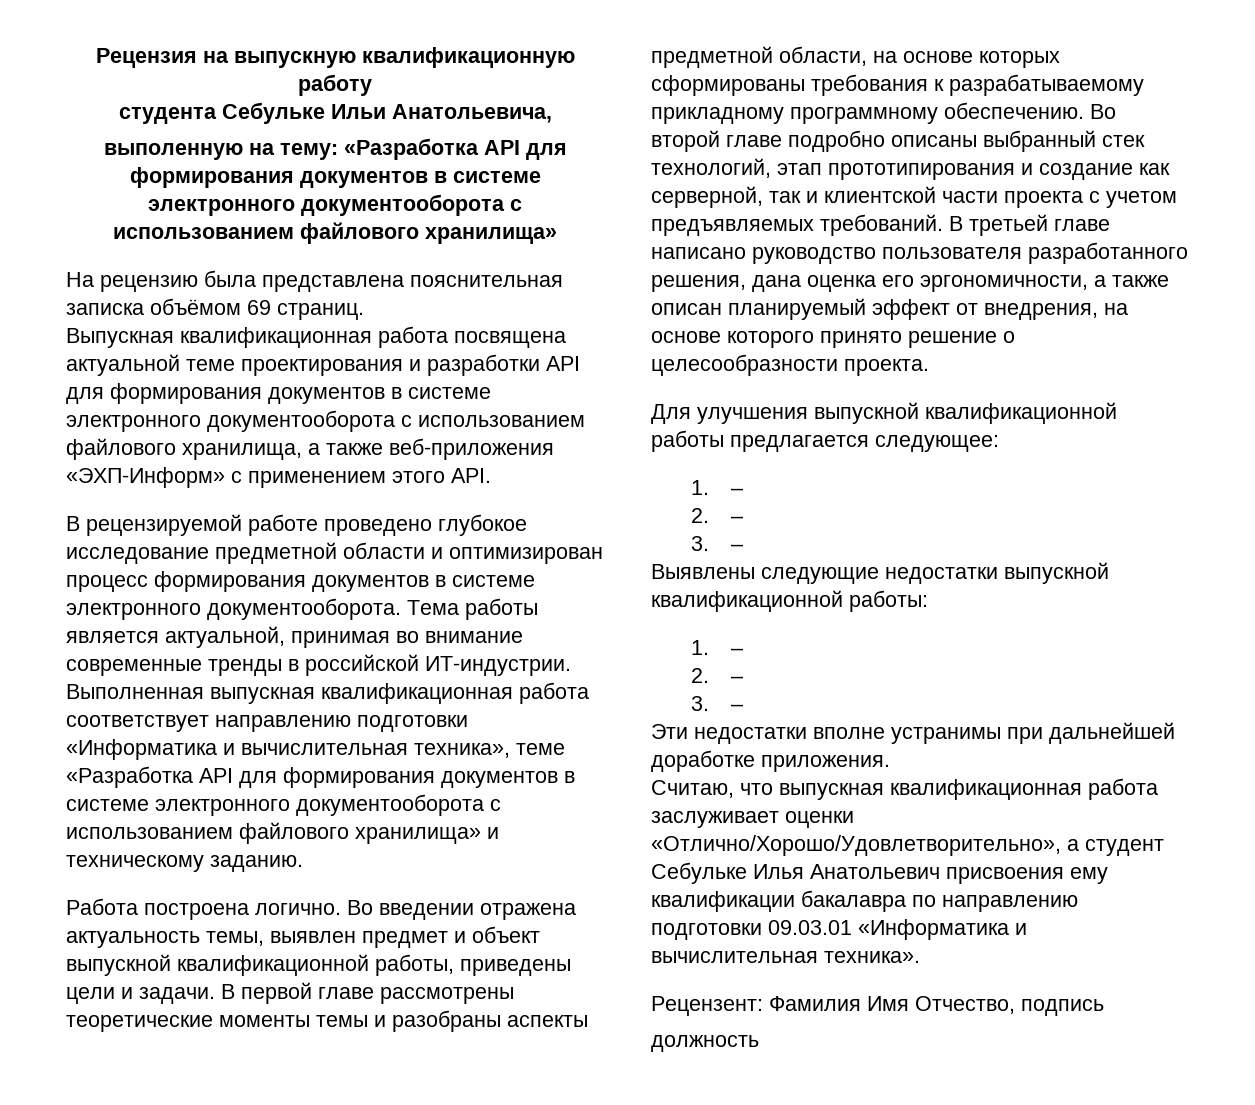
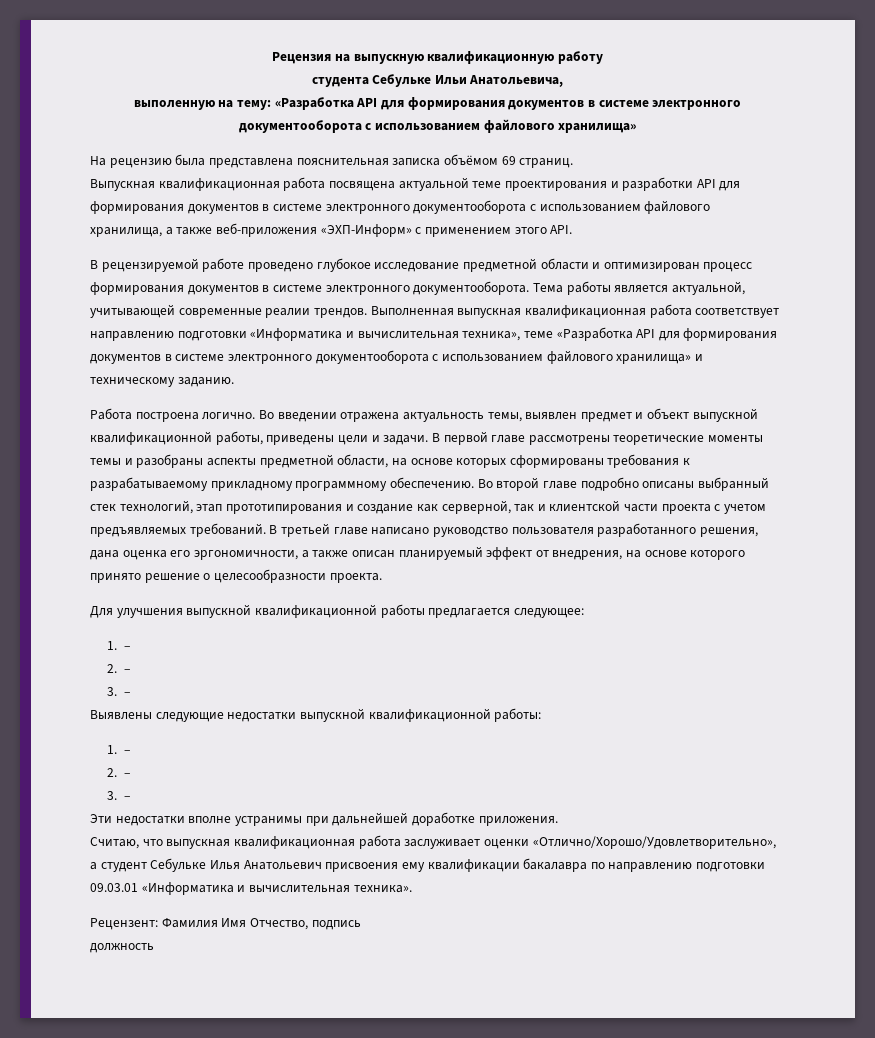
[291,631,523,648] [66,654,571,676] принимая во внимание современные тренды в российской ИТ-индустрии. -> [90,304,367,318] учитывающей современные реалии трендов.

